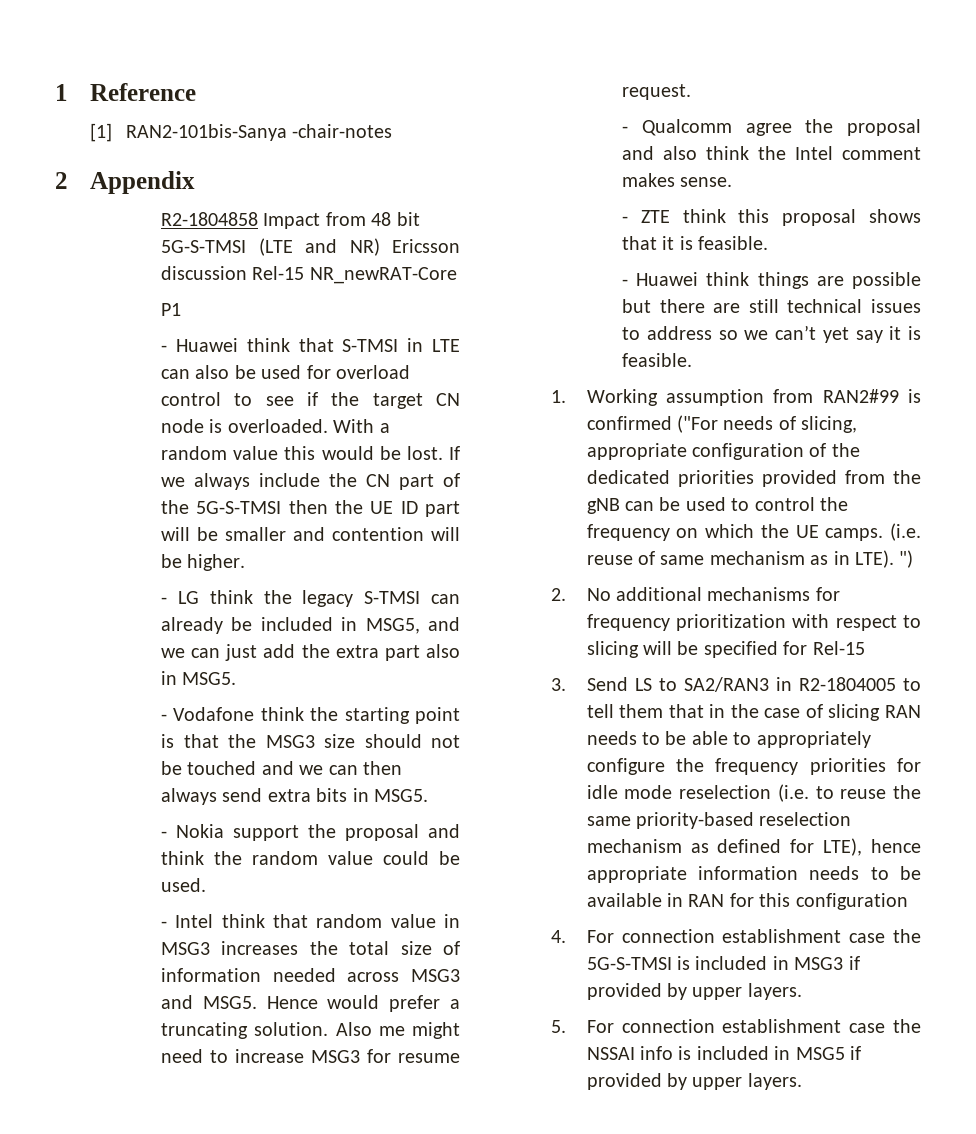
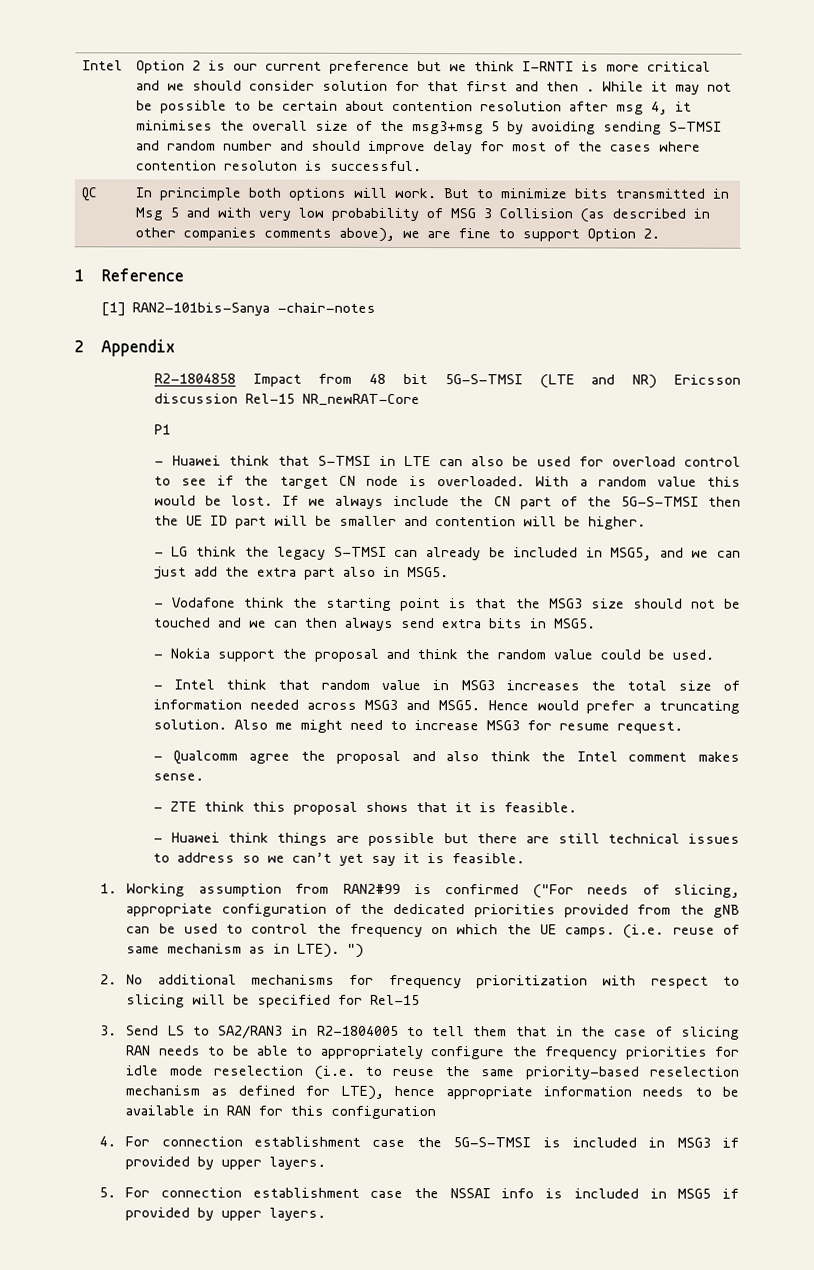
(55, 92) none -> [81,60,123,71] [135,60,711,75] [135,80,732,95] [135,100,692,115] [135,120,722,135] [135,140,701,155] [135,160,422,172] [80,187,98,202] [134,187,730,201] [134,207,710,223] [134,227,660,242] Intel | Option 2 is our current preference but we think I-RNTI is more critical and we should consider solution for that first and then . While it may not be possible to be certain about contention resolution after msg 4, it minimises the overall size of the msg3+msg 5 by avoiding sending S-TMSI and random number and should improve delay for most of the cases where contention resoluton is successful. // QC | In princimple both options will work. But to minimize bits transmitted in Msg 5 and with very low probability of MSG 3 Collision (as described in other companies comments above), we are fine to support Option 2. //

